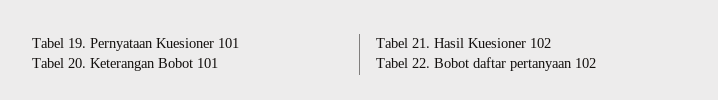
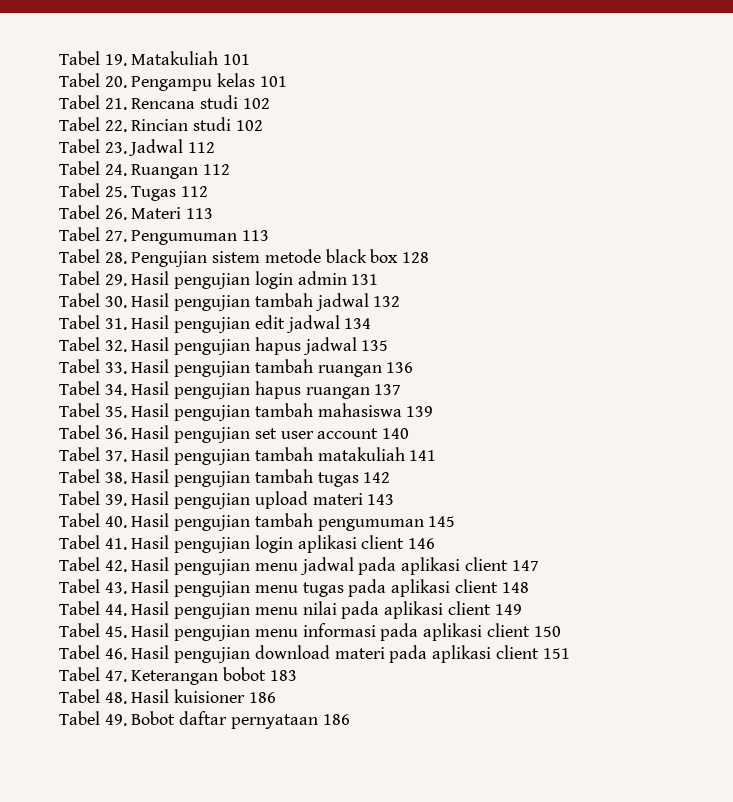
[90,38,214,51] Pernyataan Kuesioner -> [131,51,219,65] Matakuliah
[90,58,193,71] Keterangan Bobot -> [131,73,256,91] Pengampu kelas
[434,38,526,48] Hasil Kuesioner -> [131,95,239,109] Rencana studi
[434,57,596,71] Bobot daftar pertanyaan 102 -> [131,117,263,131] [59,139,216,156] [59,161,231,179] [59,183,209,201] [59,205,214,220] [59,227,270,245] [59,249,430,267] [59,271,379,289] [59,293,401,311] [59,315,372,333] [59,337,389,355] [59,359,414,377] [59,381,402,399] [59,403,434,421] [59,425,410,443] [59,447,437,465] [59,469,391,487] [59,491,395,509] [59,513,456,531] [59,535,436,553] [59,557,539,575] [59,579,529,597] [59,601,522,619] [59,623,561,641] [59,645,570,663] [59,667,297,685] [59,689,276,704] [59,711,350,729] Rincian studi 102 // Tabel 23. Jadwal 112 // Tabel 24. Ruangan 112 // Tabel 25. Tugas 112 // Tabel 26. Materi 113 // Tabel 27. Pengumuman 113 // Tabel 28. Pengujian sistem metode black box 128 // Tabel 29. Hasil pengujian login admin 131 // Tabel 30. Hasil pengujian tambah jadwal 132 // Tabel 31. Hasil pengujian edit jadwal 134 // Tabel 32. Hasil pengujian hapus jadwal 135 // Tabel 33. Hasil pengujian tambah ruangan 136 // Tabel 34. Hasil pengujian hapus ruangan 137 // Tabel 35. Hasil pengujian tambah mahasiswa 139 // Tabel 36. Hasil pengujian set user account 140 // Tabel 37. Hasil pengujian tambah matakuliah 141 // Tabel 38. Hasil pengujian tambah tugas 142 // Tabel 39. Hasil pengujian upload materi 143 // Tabel 40. Hasil pengujian tambah pengumuman 145 // Tabel 41. Hasil pengujian login aplikasi client 146 // Tabel 42. Hasil pengujian menu jadwal pada aplikasi client 147 // Tabel 43. Hasil pengujian menu tugas pada aplikasi client 148 // Tabel 44. Hasil pengujian menu nilai pada aplikasi client 149 // Tabel 45. Hasil pengujian menu informasi pada aplikasi client 150 // Tabel 46. Hasil pengujian download materi pada aplikasi client 151 // Tabel 47. Keterangan bobot 183 // Tabel 48. Hasil kuisioner 186 // Tabel 49. Bobot daftar pernyataan 186

